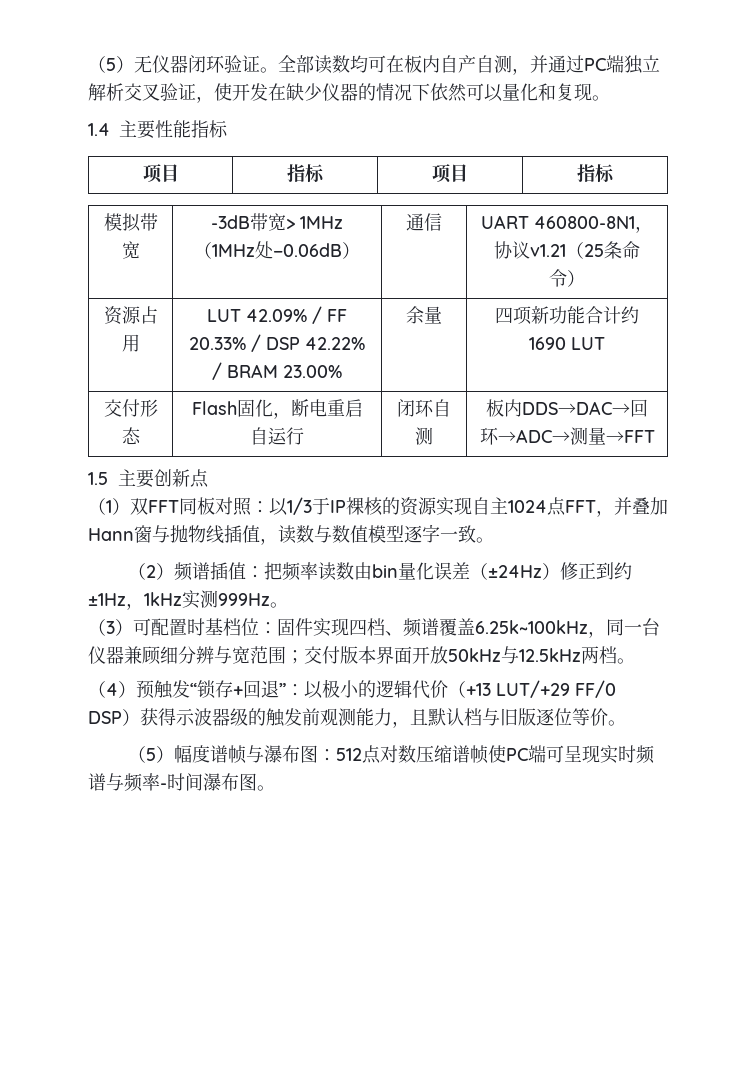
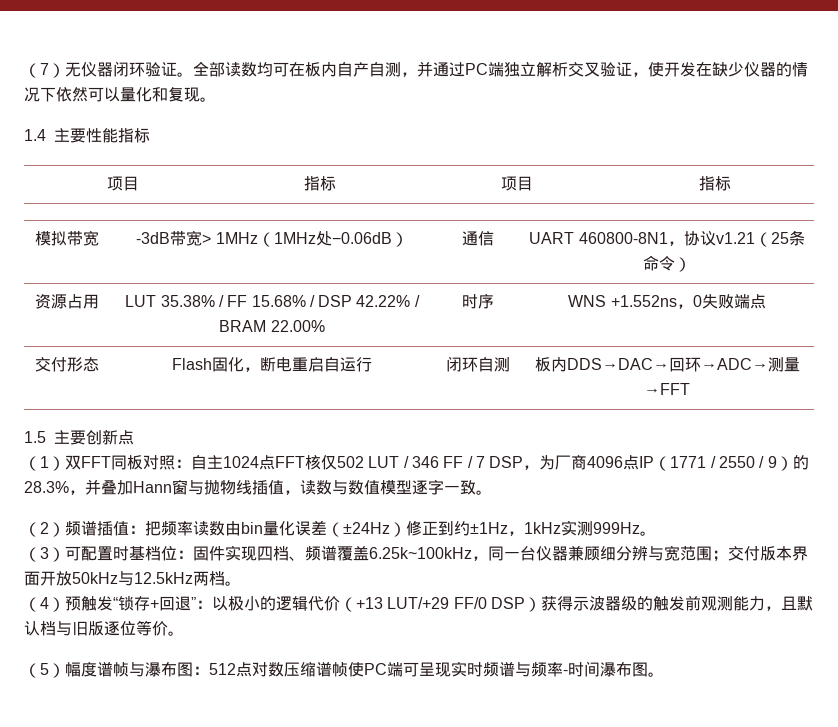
[88,56,116,73] （5 -> [24,63,49,78] （7
[246,309,307,322] 42.09% -> [160,295,215,307] 35.38%
[189,337,246,350] 20.33% -> [251,295,306,307] 15.68%
[283,365,342,378] [406,306,442,324] [495,306,639,325] [529,337,605,350] 23.00% | 余量 | 四项新功能合计约1690 LUT -> [270,320,325,332] [461,294,494,309] [568,294,766,309] 22.00% | 时序 | WNS +1.552ns，0失败端点
[269,497,596,516] 以1/3于IP裸核的资源实现自主1024点FFT -> [191,455,809,471] [24,481,69,493] 自主1024点FFT核仅502 LUT / 346 FF / 7 DSP，为厂商4096点IP（1771 / 2550 / 9）的28.3%

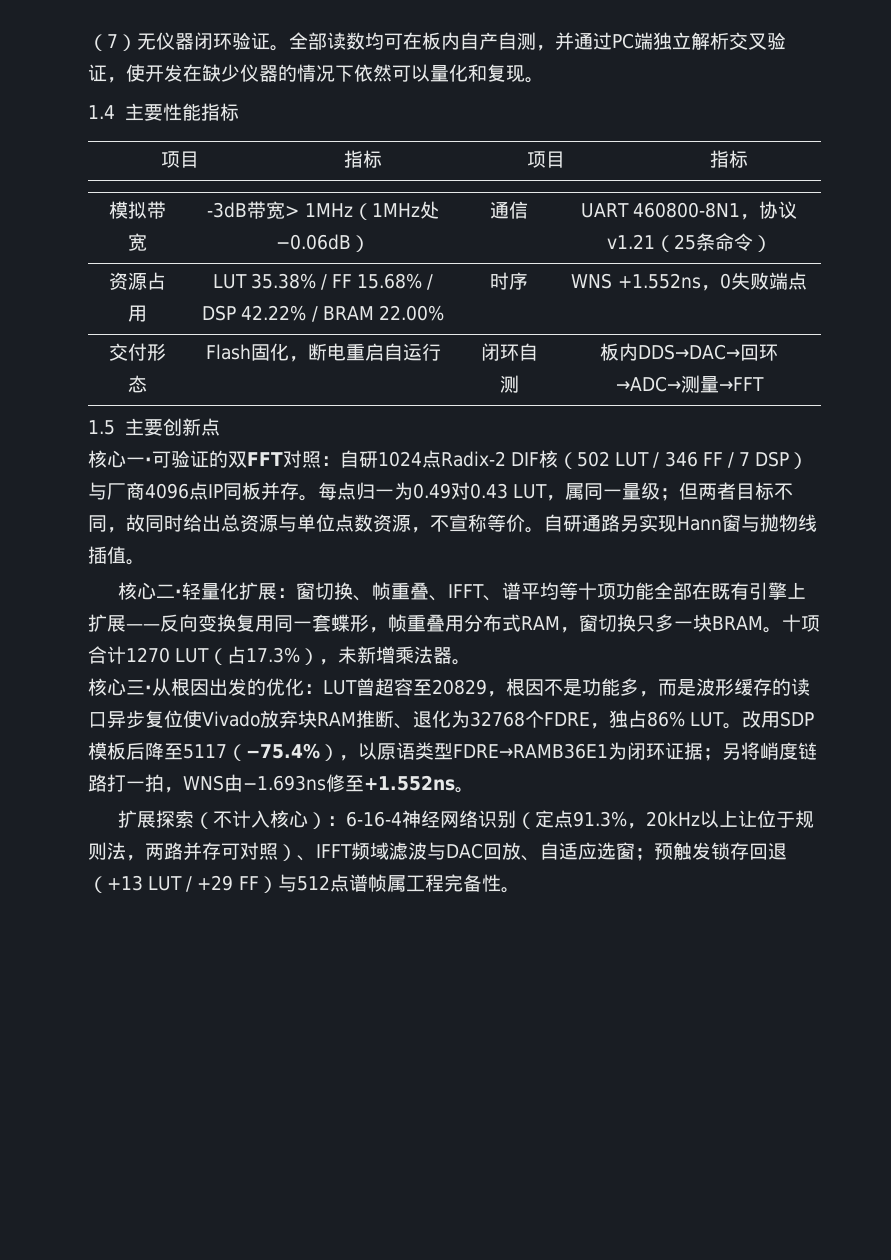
[24,455,337,471] （1）双FFT同板对照：自主1024点FFT核仅 -> [88,450,578,469] 核心一·可验证的双FFT对照：自研1024点Radix-2 DIF核（
[523,455,556,470] ，为 -> [789,452,809,469] [88,482,107,500] ）与
[654,455,809,471] [24,479,133,495] （1771 / 2550 / 9）的28.3%，并叠加 -> [223,482,794,501] [88,514,677,533] 同板并存。每点归一为0.49对0.43 LUT，属同一量级；但两者目标不同，故同时给出总资源与单位点数资源，不宣称等价。自研通路另实现
[284,479,492,495] [24,520,656,537] [24,545,808,562] [24,571,241,586] [24,595,813,612] [24,620,184,636] [24,661,648,678] ，读数与数值模型逐字一致。 // （2）频谱插值：把频率读数由bin量化误差（±24Hz）修正到约±1Hz，1kHz实测999Hz。 // （3）可配置时基档位：固件实现四档、频谱覆盖6.25k~100kHz，同一台仪器兼顾细分辨与宽范围；交付版本界面开放50kHz与12.5kHz两档。 // （4）预触发“锁存+回退”：以极小的逻辑代价（+13 LUT/+29 FF/0 DSP）获得示波器级的触发前观测能力，且默认档与旧版逐位等价。 // （5）幅度谱帧与瀑布图：512点对数压缩谱帧使PC端可呈现实时频谱与频率-时间瀑布图 -> [126,559,145,565] [117,582,806,601] [88,614,820,633] [88,646,472,665] [88,678,810,697] [88,710,815,729] [88,742,817,761] [88,774,474,793] [117,810,814,829] [88,842,787,861] [88,874,501,893] 。 // 核心二·轻量化扩展：窗切换、帧重叠、IFFT、谱平均等十项功能全部在既有引擎上扩展——反向变换复用同一套蝶形，帧重叠用分布式RAM，窗切换只多一块BRAM。十项合计1270 LUT（占17.3%），未新增乘法器。 // 核心三·从根因出发的优化：LUT曾超容至20829，根因不是功能多，而是波形缓存的读口异步复位使Vivado放弃块RAM推断、退化为32768个FDRE，独占86% LUT。改用SDP模板后降至5117（−75.4%），以原语类型FDRE→RAMB36E1为闭环证据；另将峭度链路打一拍，WNS由−1.693ns修至+1.552ns。 // 扩展探索（不计入核心）：6-16-4神经网络识别（定点91.3%，20kHz以上让位于规则法，两路并存可对照）、IFFT频域滤波与DAC回放、自适应选窗；预触发锁存回退（+13 LUT / +29 FF）与512点谱帧属工程完备性

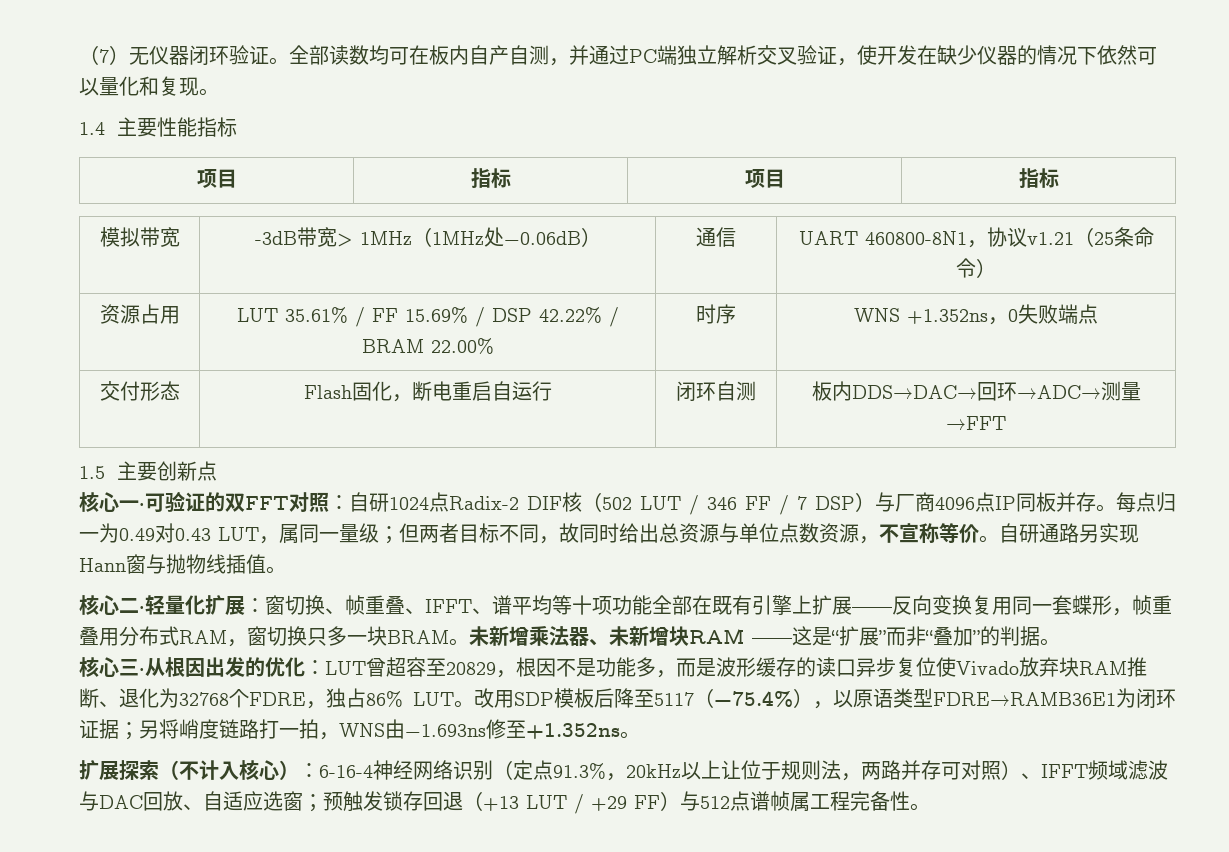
[250,273,316,289] 35.38% -> [284,307,348,323] 35.61%
[357,273,423,289] 15.68% -> [404,307,468,323] 15.69%
[617,273,701,289] +1.552ns -> [907,309,988,324] +1.352ns
[781,614,820,632] [88,646,453,665] 十项合计1270 LUT（占17.3%），未新增乘法器 -> [469,626,1040,646] 未新增乘法器、未新增块RAM ——这是“扩展”而非“叠加”的判据
[364,775,455,791] +1.552ns -> [526,723,620,739] +1.352ns

